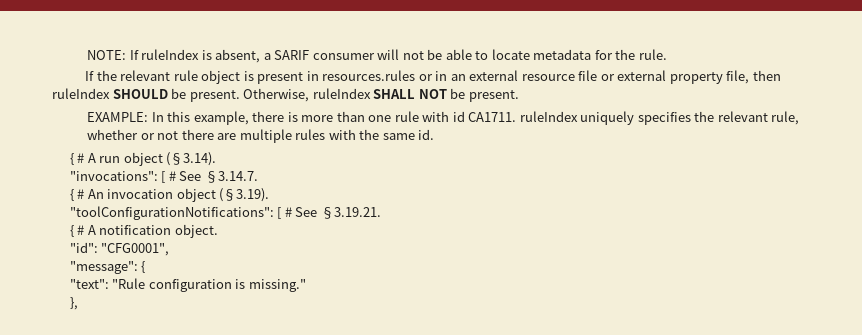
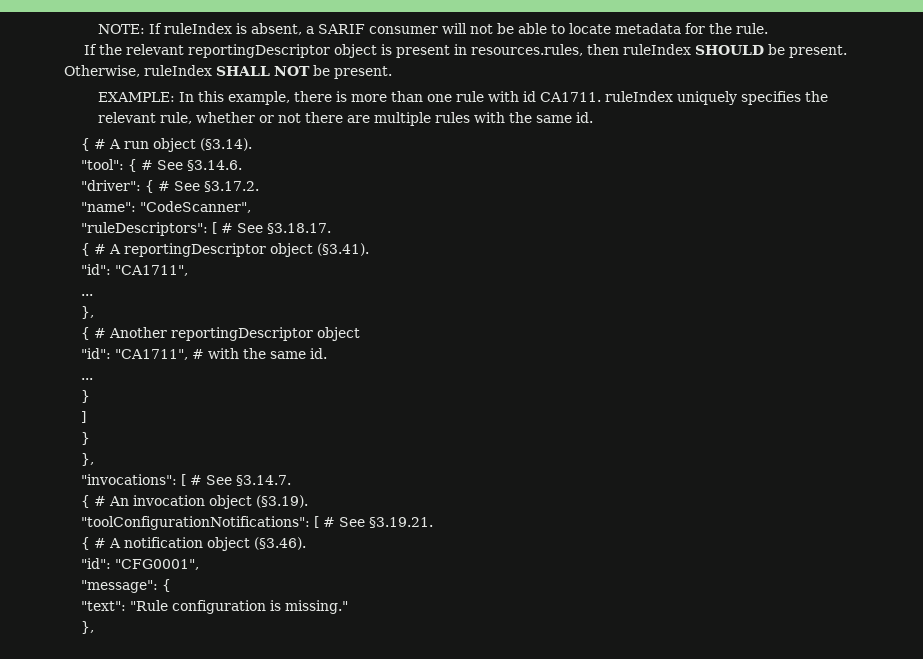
[173,70,198,81] rule -> [188,44,331,58] reportingDescriptor
[322,70,750,84] resources.rules or in an external resource file or external property file, -> [471,44,584,56] resources.rules,
(217, 159) none -> [80,159,242,172] [80,180,259,193] [80,201,251,213] [80,222,331,236] [80,243,369,257] [80,264,188,276] [80,294,93,296] [80,306,94,319] [80,327,360,341] [80,348,327,360] [80,378,93,380] [80,390,90,403] [80,411,86,423] [80,432,90,445] [80,453,94,466] // "tool": { # See §3.14.6. // "driver": { # See §3.17.2. // "name": "CodeScanner", // "ruleDescriptors": [ # See §3.18.17. // { # A reportingDescriptor object (§3.41). // "id": "CA1711", // ... // }, // { # Another reportingDescriptor object // "id": "CA1711", # with the same id. // ... // } // ] // } // },
[174,224,218,238] object. -> [206,537,306,551] object (§3.46).

